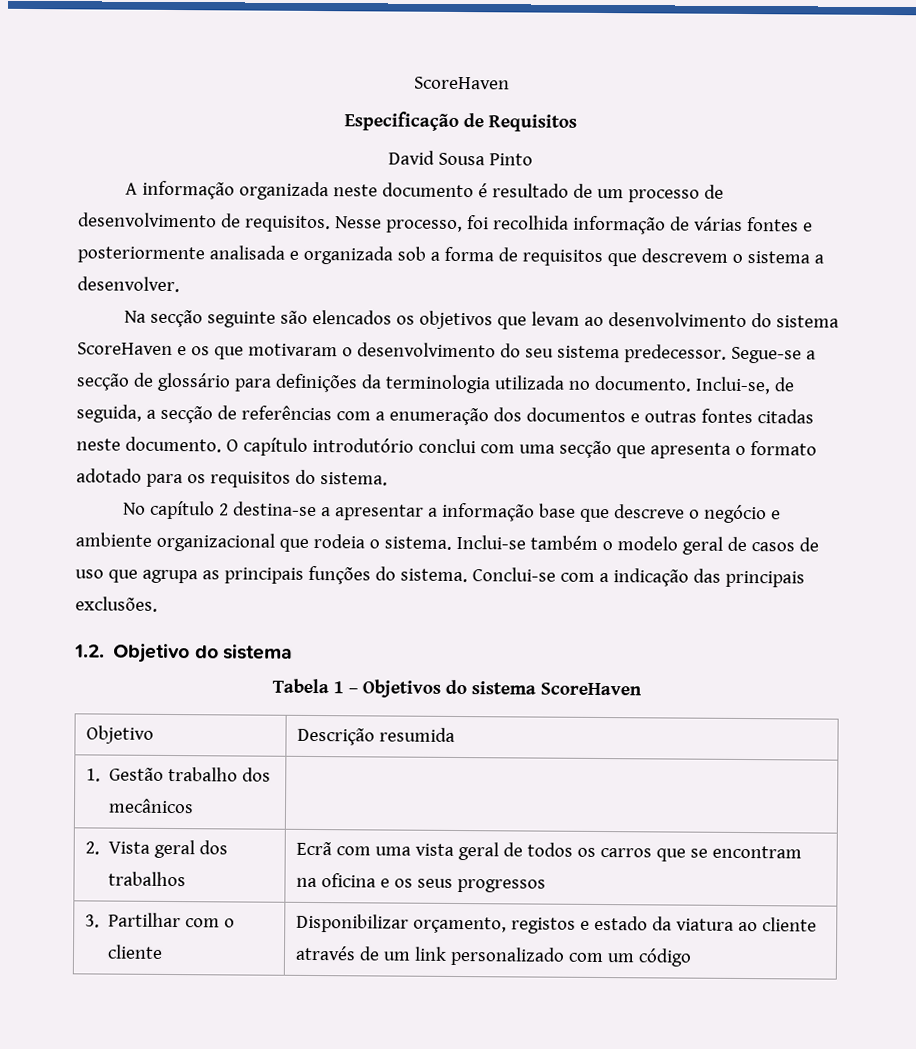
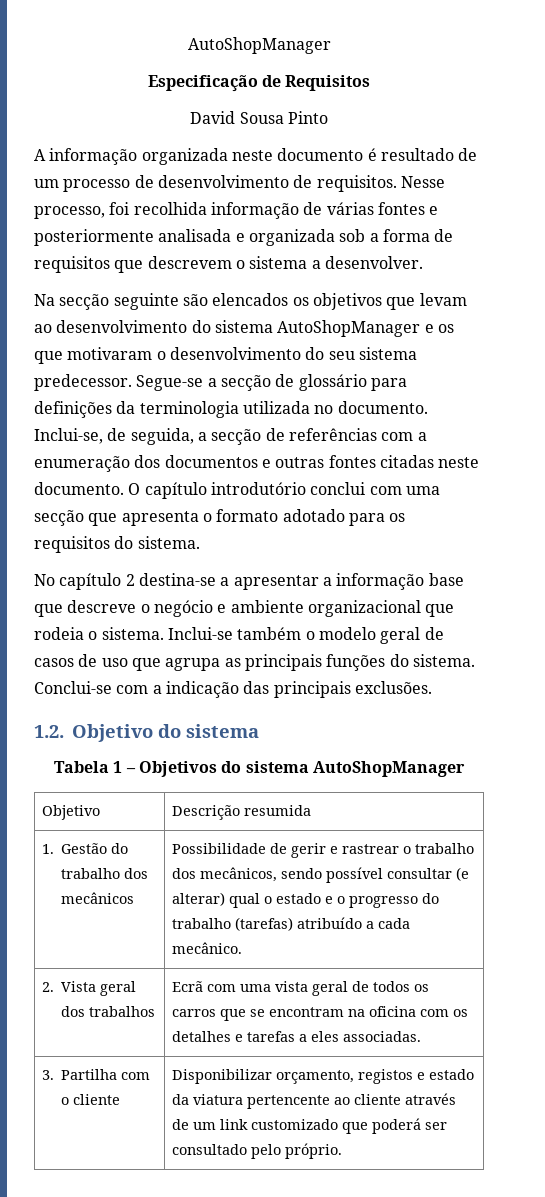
[413,76,510,90] ScoreHaven -> [187,37,331,54] AutoShopManager
[77,342,173,356] ScoreHaven -> [277,320,421,337] AutoShopManager
[539,682,642,696] ScoreHaven -> [312,761,465,777] AutoShopManager
(165, 774) none -> [111,843,129,854] do
(195, 806) none -> [171,843,474,858] [171,867,469,883] [171,892,439,908] [171,917,410,931] [171,942,242,954] Possibilidade de gerir e rastrear o trabalho dos mecânicos, sendo possível consultar (e alterar) qual o estado e o progresso do trabalho (tarefas) atribuído a cada mecânico.
[379,878,546,893] e os seus progressos -> [419,1009,468,1017] [171,1031,421,1042] com os detalhes e tarefas a eles associadas.
[108,912,182,928] Partilhar -> [61,1069,118,1080] Partilha
(734, 924) none -> [246,1095,330,1109] pertencente
[449,946,692,967] personalizado com um código -> [250,1118,447,1134] [171,1143,342,1159] customizado que poderá ser consultado pelo próprio.

